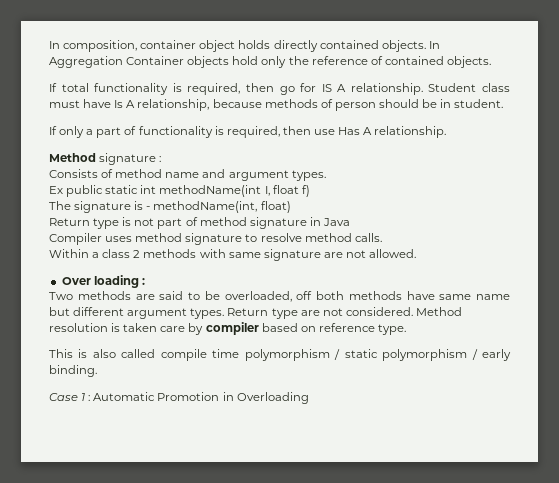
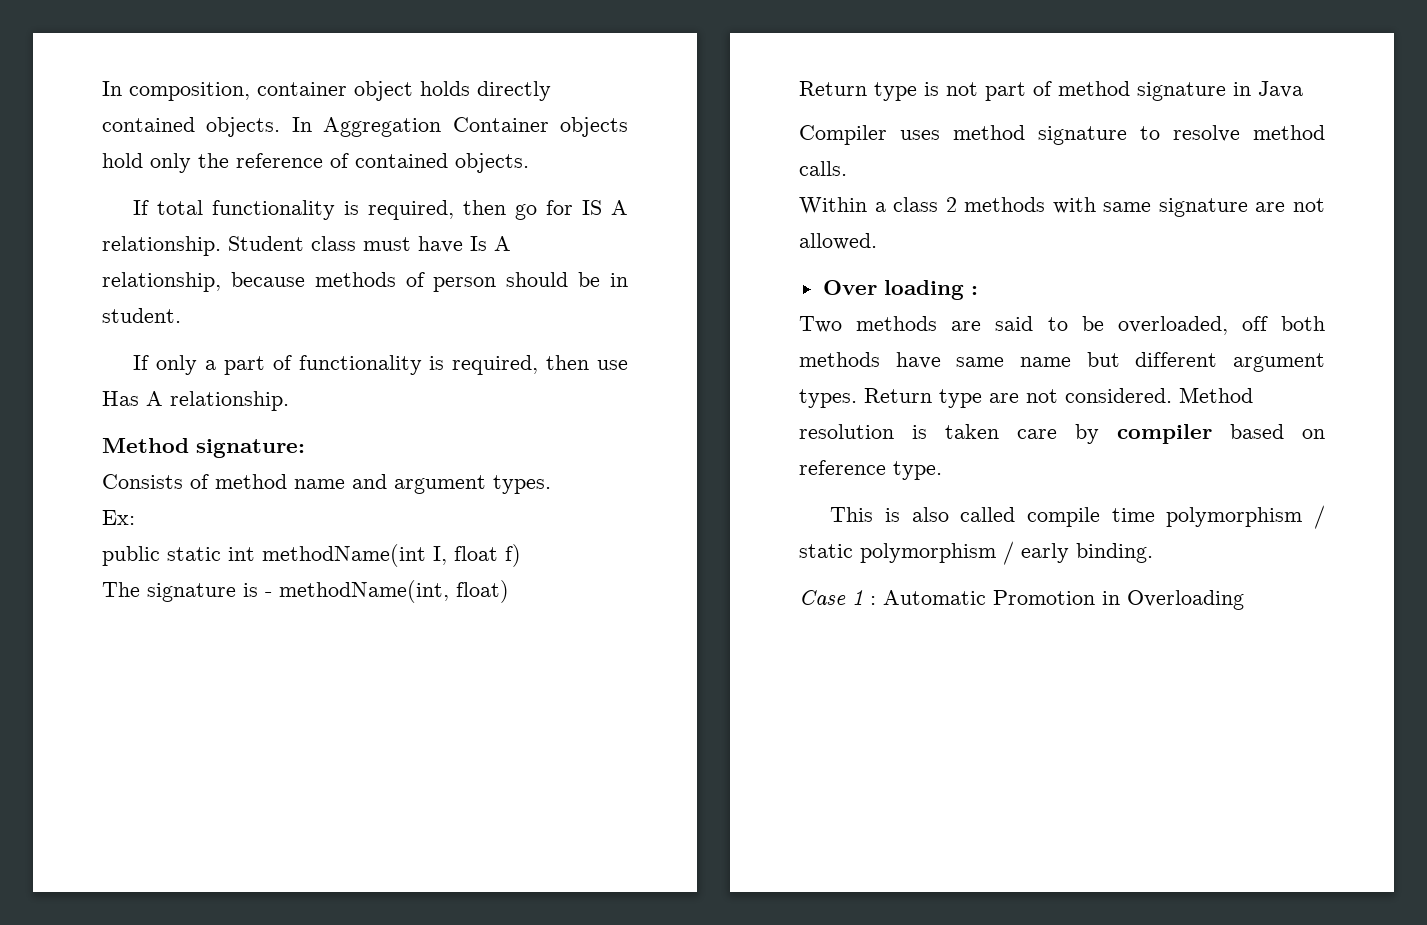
[99,153,162,165] signature : -> [196,439,305,458] signature:
[49,186,63,194] Ex -> [102,510,135,525] Ex: //

